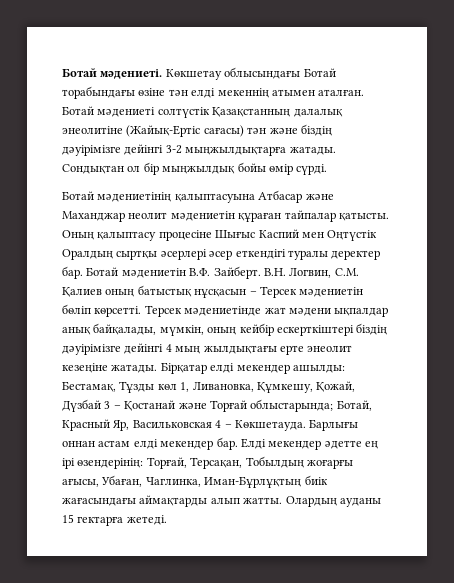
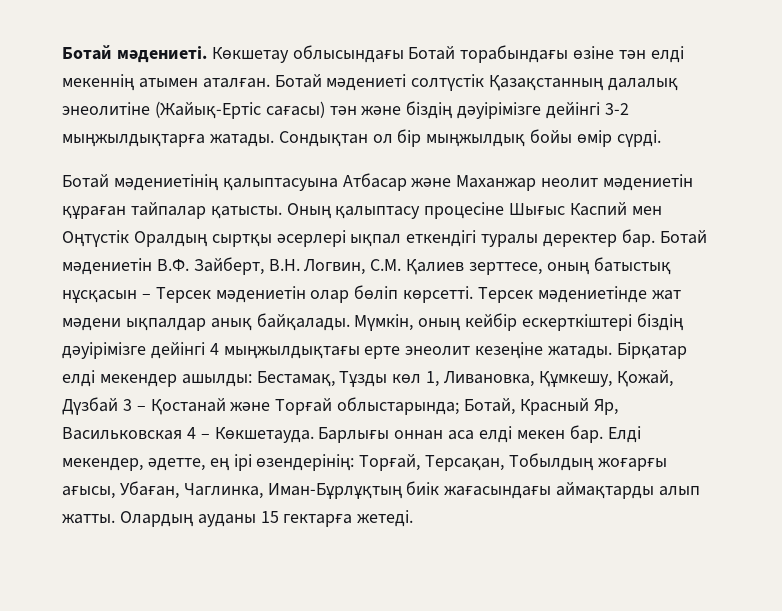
[62,211,125,222] Маханджар -> [456,175,537,191] Маханжар
[209,250,233,260] әсер -> [350,234,402,247] ықпал
[213,266,261,279] Зайберт. -> [193,257,264,275] Зайберт,
(102, 292) none -> [469,262,543,275] зерттесе,
(364, 292) none -> [310,290,350,303] олар
[93,323,204,336] байқалады, мүмкін, -> [256,313,414,331] байқалады. Мүмкін,
[175,345,277,354] мың жылдықтағы -> [223,346,360,359] мыңжылдықтағы
[98,437,362,450] астам елді мекендер бар. Елді мекендер әдетте -> [448,425,641,443] [62,458,205,471] аса елді мекен бар. Елді мекендер, әдетте,

